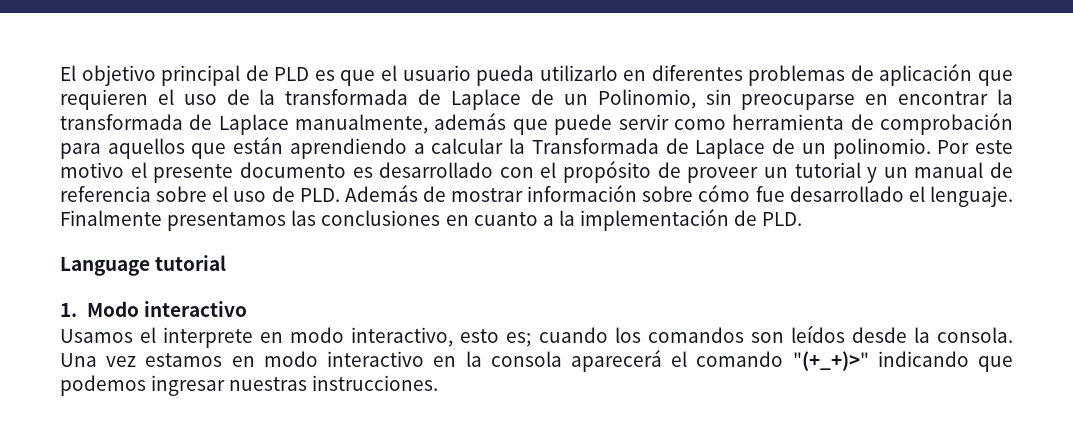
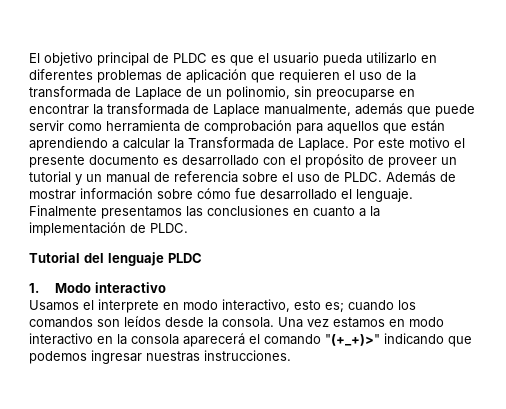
[274,67,310,81] PLD -> [173,53,207,63] PLDC
[597,89,696,109] Polinomio, -> [226,86,290,100] polinomio,
[695,138,931,159] Laplace de un polinomio. -> [298,138,349,151] Laplace.
[299,188,340,202] PLD. -> [344,172,382,182] PLDC.
[762,212,803,226] [60,255,227,276] PLD. // Language tutorial -> [150,223,188,233] [29,252,202,266] PLDC. // Tutorial del lenguaje PLDC

